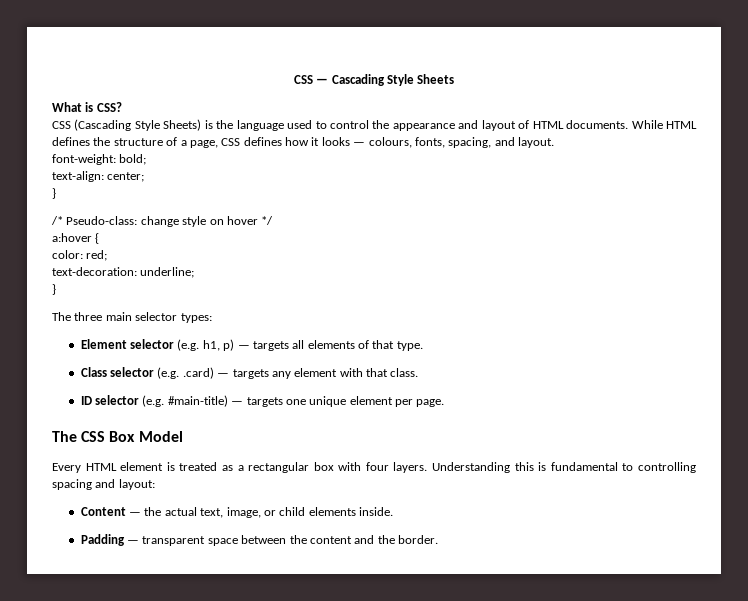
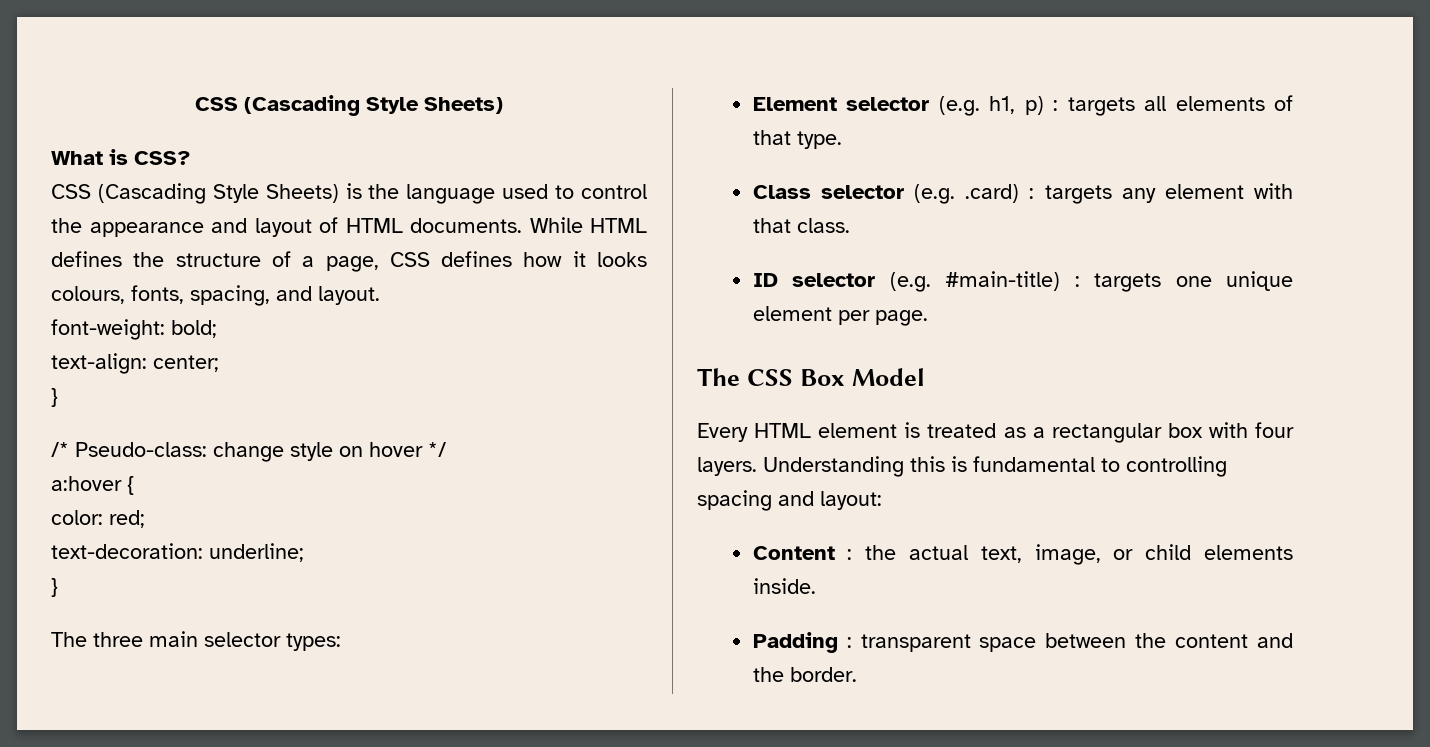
[293,74,455,86] CSS — Cascading Style Sheets -> [195,95,503,116] CSS (Cascading Style Sheets)
[353,142,366,146] — -> (647, 259) none
[237,345,250,349] — -> [1053,100,1059,111] :
[217,373,230,377] — -> [1029,188,1035,199] :
[231,401,244,405] — -> [1074,276,1080,287] :
[129,512,142,516] — -> [847,549,853,560] :
[127,540,140,544] — -> [846,637,852,648] :

